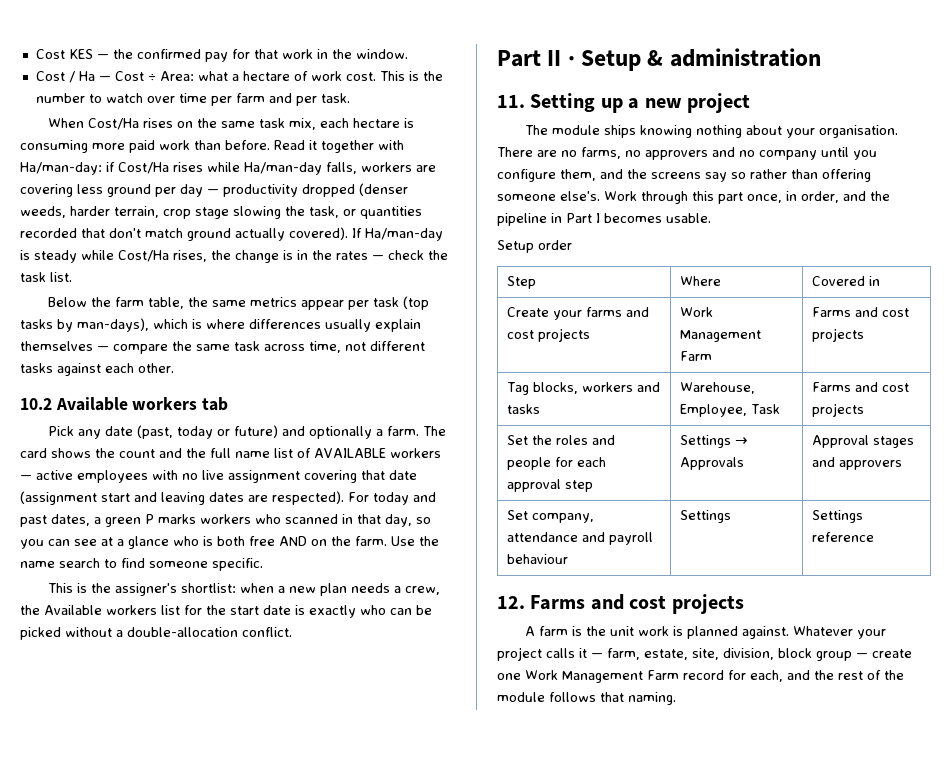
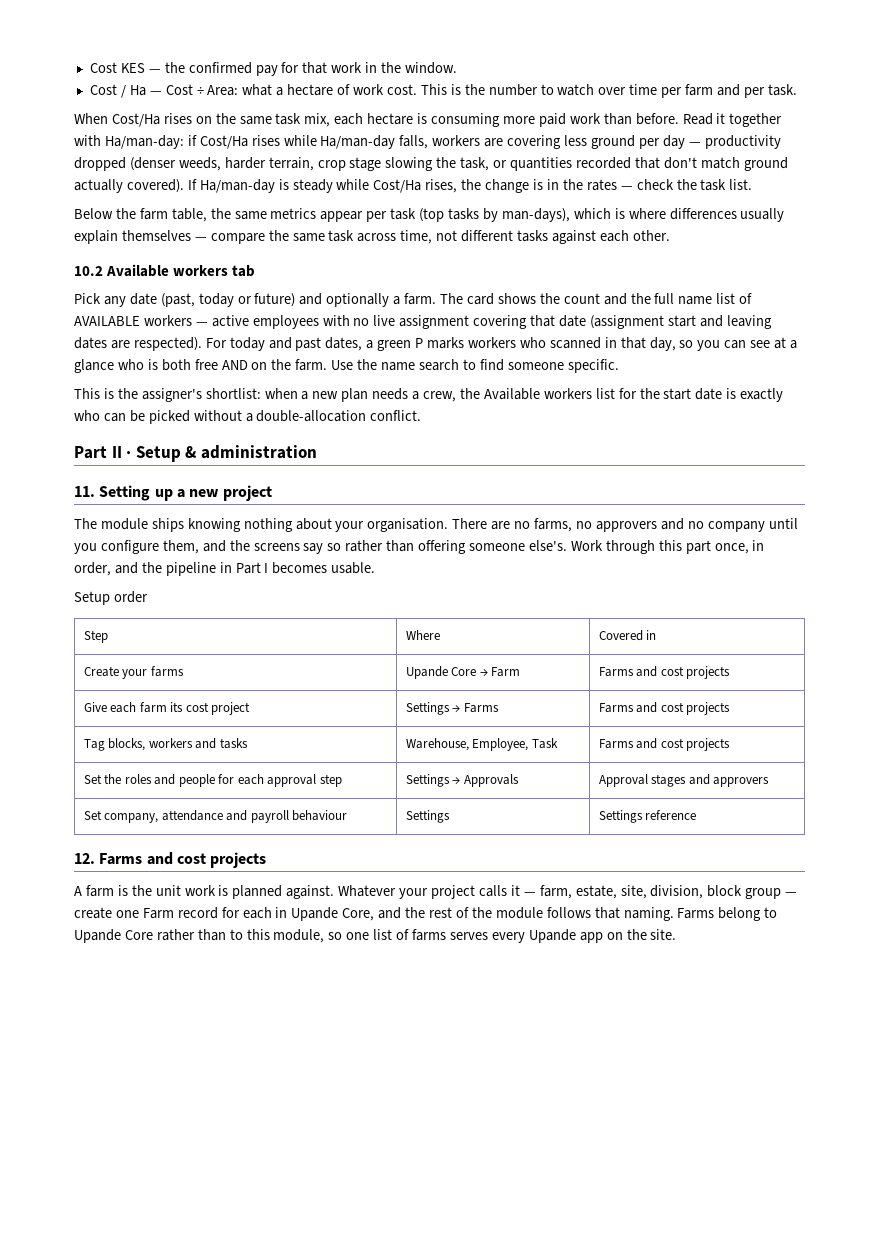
[625,307,649,317] [506,328,590,342] [679,307,713,317] [679,330,761,342] [679,351,712,361] and cost projects | Work Management Farm -> [405,666,521,679] [598,666,731,679] [83,702,251,715] [405,702,499,715] | Upande Core → Farm | Farms and cost projects // Give each farm its cost project | Settings → Farms
[525,670,643,683] Work Management -> (139, 914) none
[750,670,783,682] each, -> [242,907,375,921] each in Upande Core,
(676, 698) none -> [677,907,778,921] [74,929,677,943] Farms belong to Upande Core rather than to this module, so one list of farms serves every Upande app on the site.

